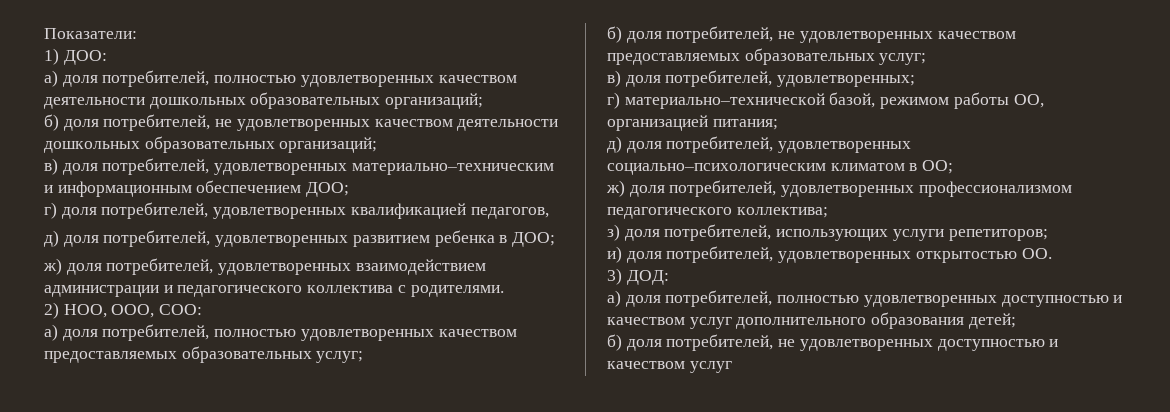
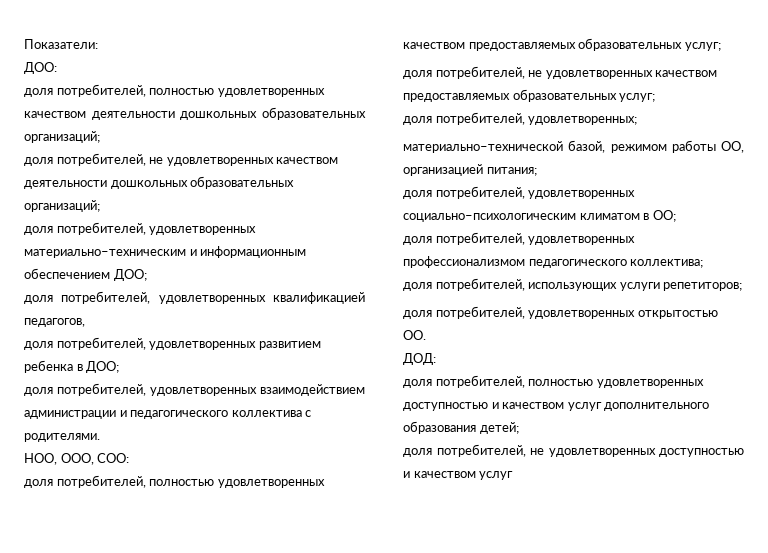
[44,48,59,65] 1) -> (98, 44) none
[44,70,58,87] а) -> (57, 68) none
[44,114,59,131] б) -> (100, 137) none
[44,158,58,175] в) -> (100, 206) none
[44,202,57,219] г) -> (147, 275) none
[44,230,59,247] д) -> (85, 322) none
[43,258,62,275] ж) -> (120, 367) none
[44,302,59,319] 2) -> (100, 437) none
[44,324,58,341] а) -> (130, 458) none
[607,26,622,43] б) -> (721, 46) none
[607,70,621,87] в) -> (656, 97) none
[607,92,620,109] г) -> (638, 120) none
[607,136,622,153] д) -> (537, 171) none
[606,180,625,197] ж) -> (676, 216) none
[607,224,620,241] з) -> (704, 263) none
[607,246,622,263] и) -> (743, 286) none
[607,268,622,285] 3) -> (426, 335) none
[607,290,621,307] а) -> (436, 359) none
[607,334,622,351] б) -> (519, 428) none

